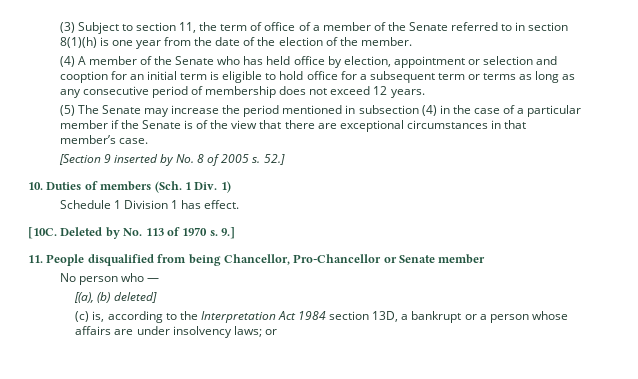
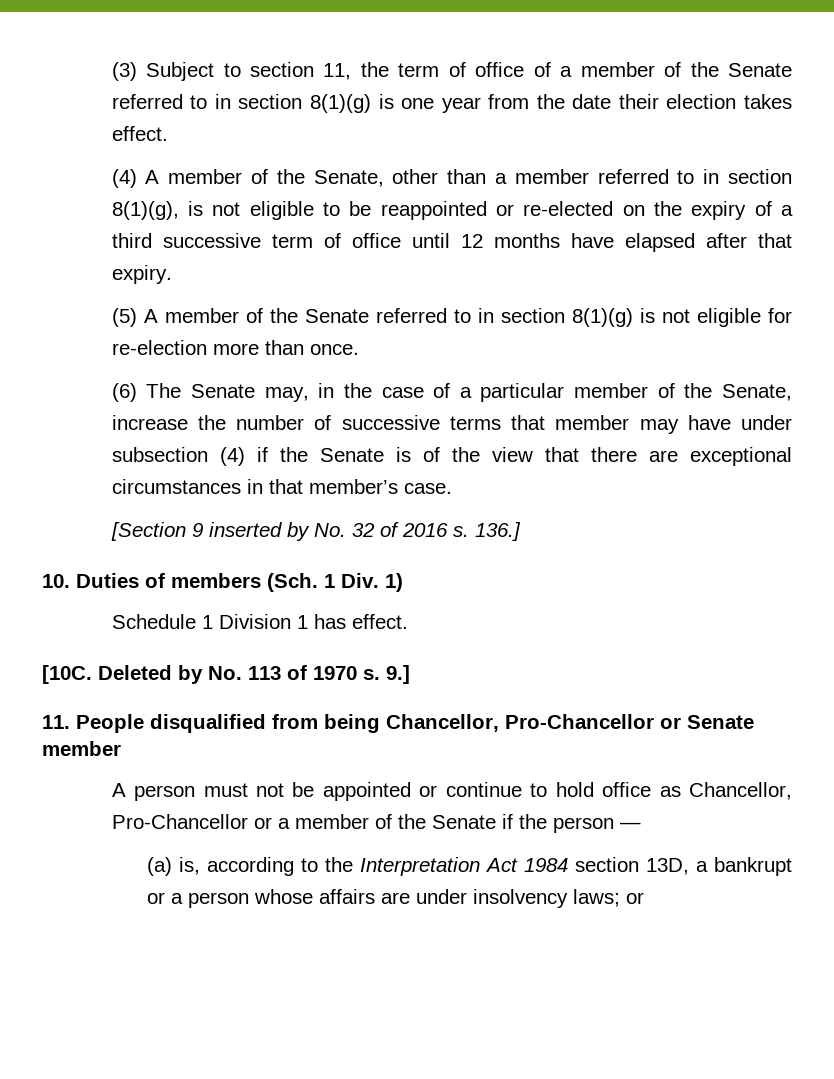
[59,37,97,48] 8(1)(h) -> [309,94,371,113] 8(1)(g)
[243,37,412,46] of the election of the member. -> [618,94,793,109] [111,126,168,141] their election takes effect.
[175,56,558,68] [59,71,576,83] [59,86,425,98] [59,105,437,117] Senate who has held office by election, appointment or selection and cooption for an initial term is eligible to hold office for a subsequent term or terms as long as any consecutive period of membership does not exceed 12 years. // (5) The Senate may increase the period mentioned in subsection (4) -> [313,169,792,187] [111,201,793,220] [111,233,792,252] [111,265,172,284] [111,308,792,327] [111,340,359,355] [111,383,309,402] Senate, other than a member referred to in section 8(1)(g), is not eligible to be reappointed or re-elected on the expiry of a third successive term of office until 12 months have elapsed after that expiry. // (5) A member of the Senate referred to in section 8(1)(g) is not eligible for re-election more than once. // (6) The Senate may,
(108, 124) none -> [657,383,793,401] [111,415,792,434] [111,447,245,466] of the Senate, increase the number of successive terms that member may have under subsection (4)
[197,154,285,166] 8 of 2005 s. 52.] -> [351,522,521,541] 32 of 2016 s. 136.]
[59,273,159,285] [74,292,157,303] [75,311,90,322] No person who — // [(a), (b) deleted] // (c) -> [111,782,793,801] [111,814,641,833] [146,857,172,876] A person must not be appointed or continue to hold office as Chancellor, Pro-Chancellor or a member of the Senate if the person — // (a)

